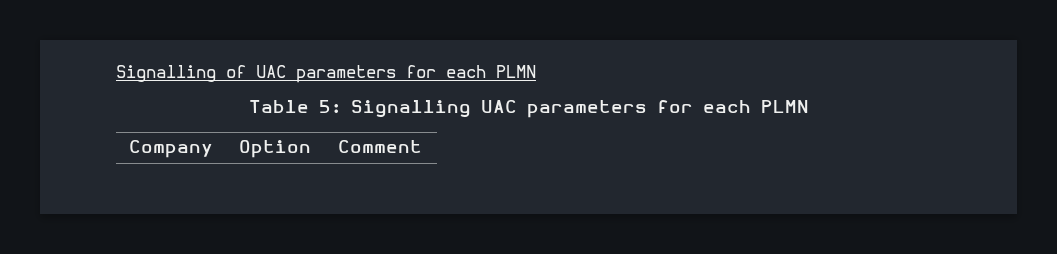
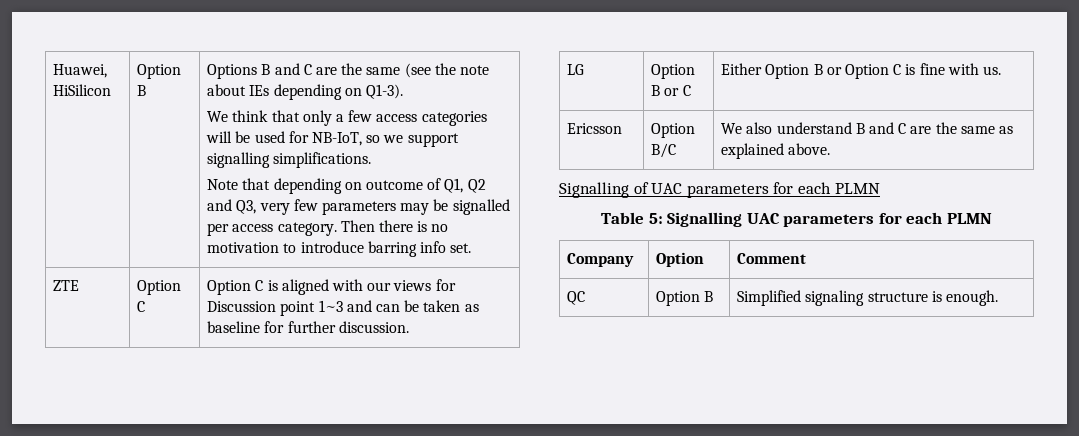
(116, 73) none -> [53,64,108,78] [53,84,112,96] [137,64,182,79] [137,85,147,96] [207,63,489,79] [207,84,404,100] [207,110,487,126] [206,131,459,147] [207,152,372,168] [207,178,486,194] [207,199,510,215] [207,220,449,236] [207,241,472,257] [53,280,80,291] [137,280,182,295] [137,301,146,312] [207,279,456,295] [207,300,479,316] [207,321,409,333] [567,64,585,75] [651,64,696,79] [651,85,691,96] [721,63,1001,79] [567,123,623,134] [651,123,696,138] [651,143,677,158] [721,122,1013,134] [721,143,831,159] Huawei, HiSilicon | Option B | Options B and C are the same (see the note about IEs depending on Q1-3). // We think that only a few access categories will be used for NB-IoT, so we support signalling simplifications. // Note that depending on outcome of Q1, Q2 and Q3, very few parameters may be signalled per access category. Then there is no motivation to introduce barring info set. // ZTE | Option C | Option C is aligned with our views for Discussion point 1~3 and can be taken as baseline for further discussion. // LG | Option B or C | Either Option B or Option C is fine with us. // Ericsson | Option B/C | We also understand B and C are the same as explained above. //
(422, 146) none -> [567,291,586,305] [656,291,714,306] [737,290,999,306] // QC | Option B | Simplified signaling structure is enough.

